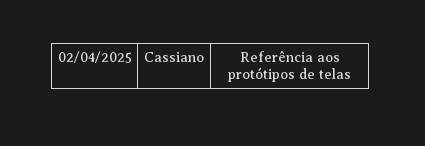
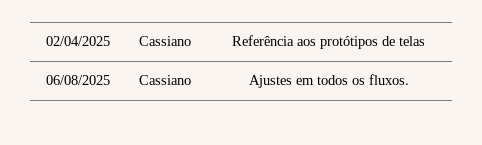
(351, 73) none -> [45,75,110,85] [139,75,191,85] [248,74,409,88] // 06/08/2025 | Cassiano | Ajustes em todos os fluxos.

